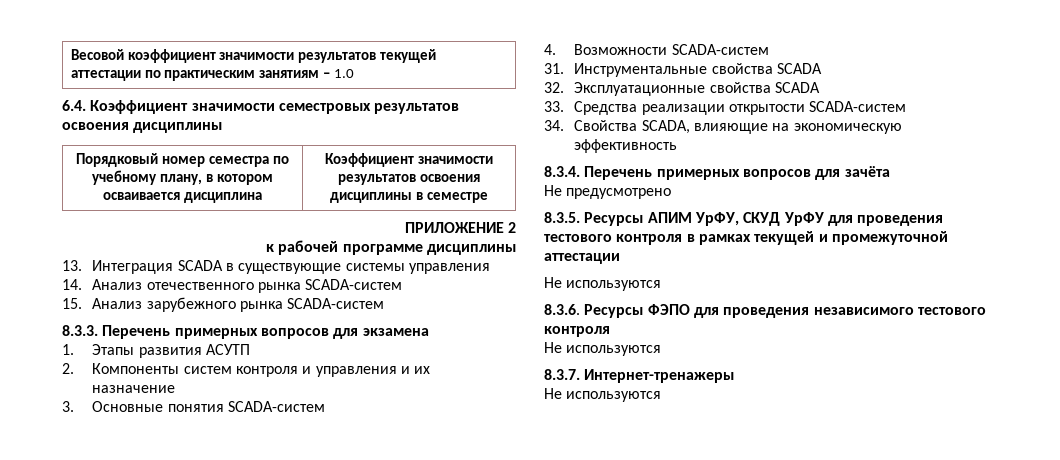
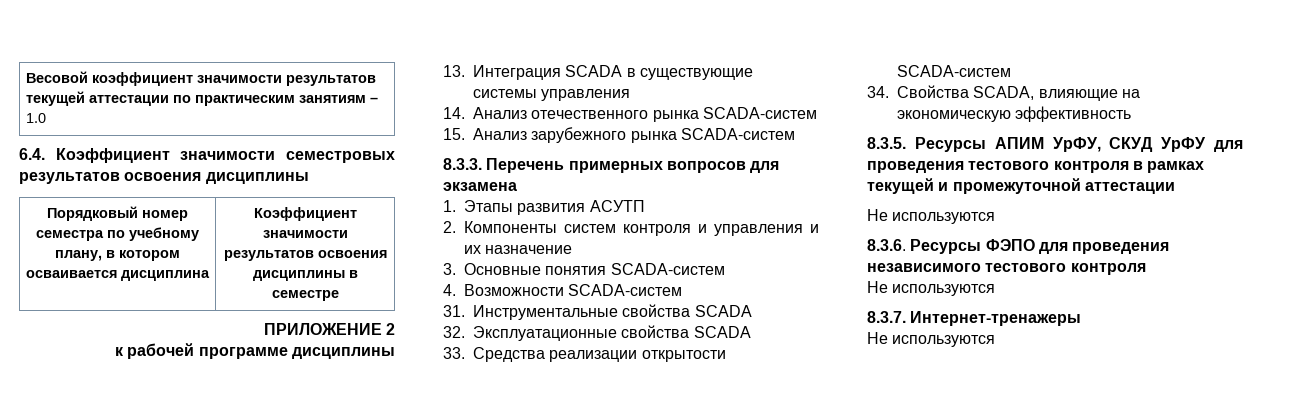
[544,166,890,180] [544,185,672,199] // 8.3.4. Перечень примерных вопросов для зачёта // Не предусмотрено -> (1132, 114) none

